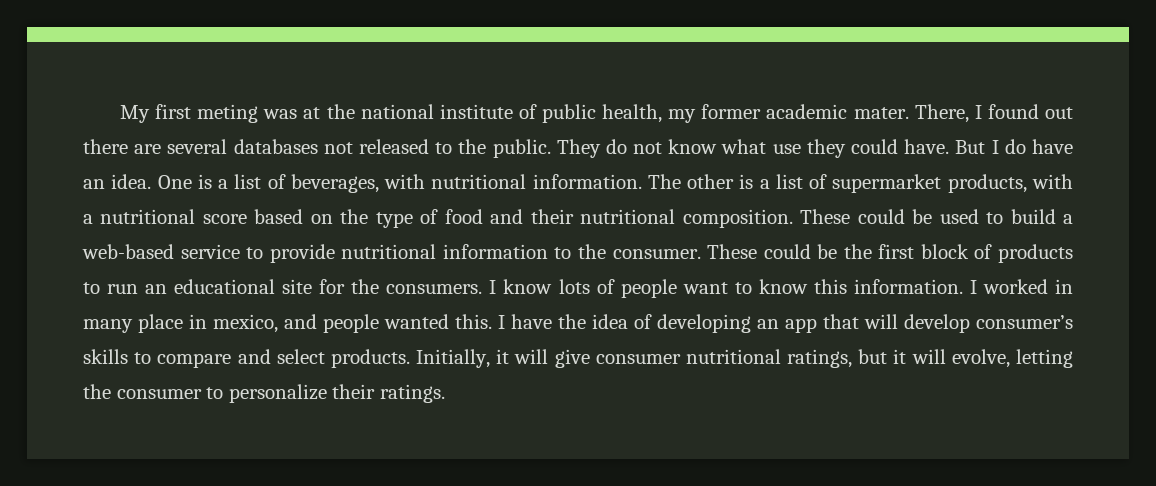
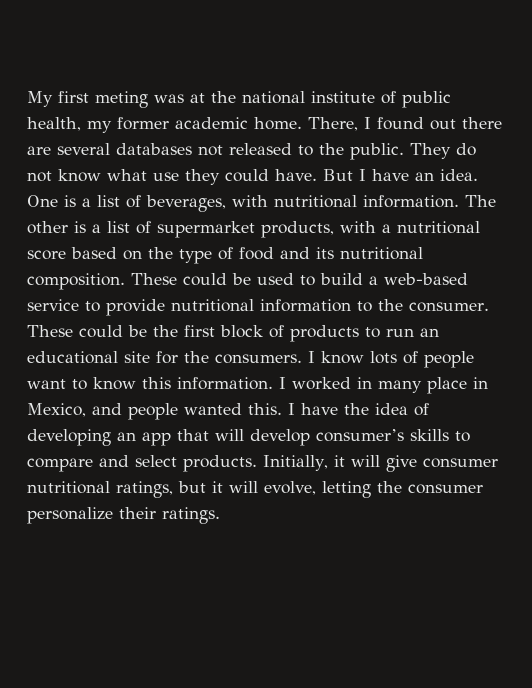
[853,107,909,119] mater. -> [254,117,302,130] home.
[1004,139,1026,154] do -> (366, 175) none
[530,209,574,224] their -> [316,247,334,259] its
[213,314,278,333] mexico, -> [27,403,86,417] Mexico,
[206,387,224,399] to -> (483, 489) none

